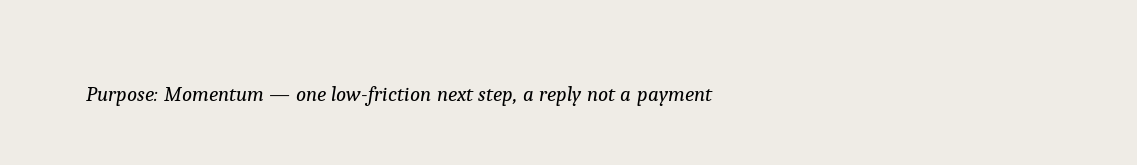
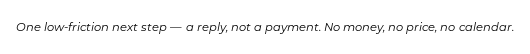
[86,86,713,106] Purpose: Momentum — one low-friction next step, a reply not a payment -> [16,22,514,34] One low-friction next step — a reply, not a payment. No money, no price, no calendar.

